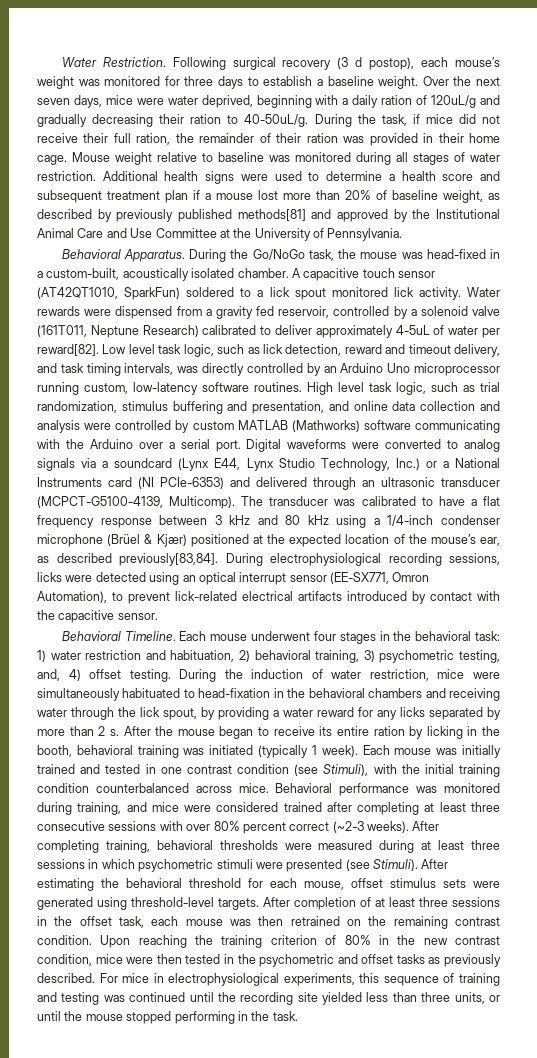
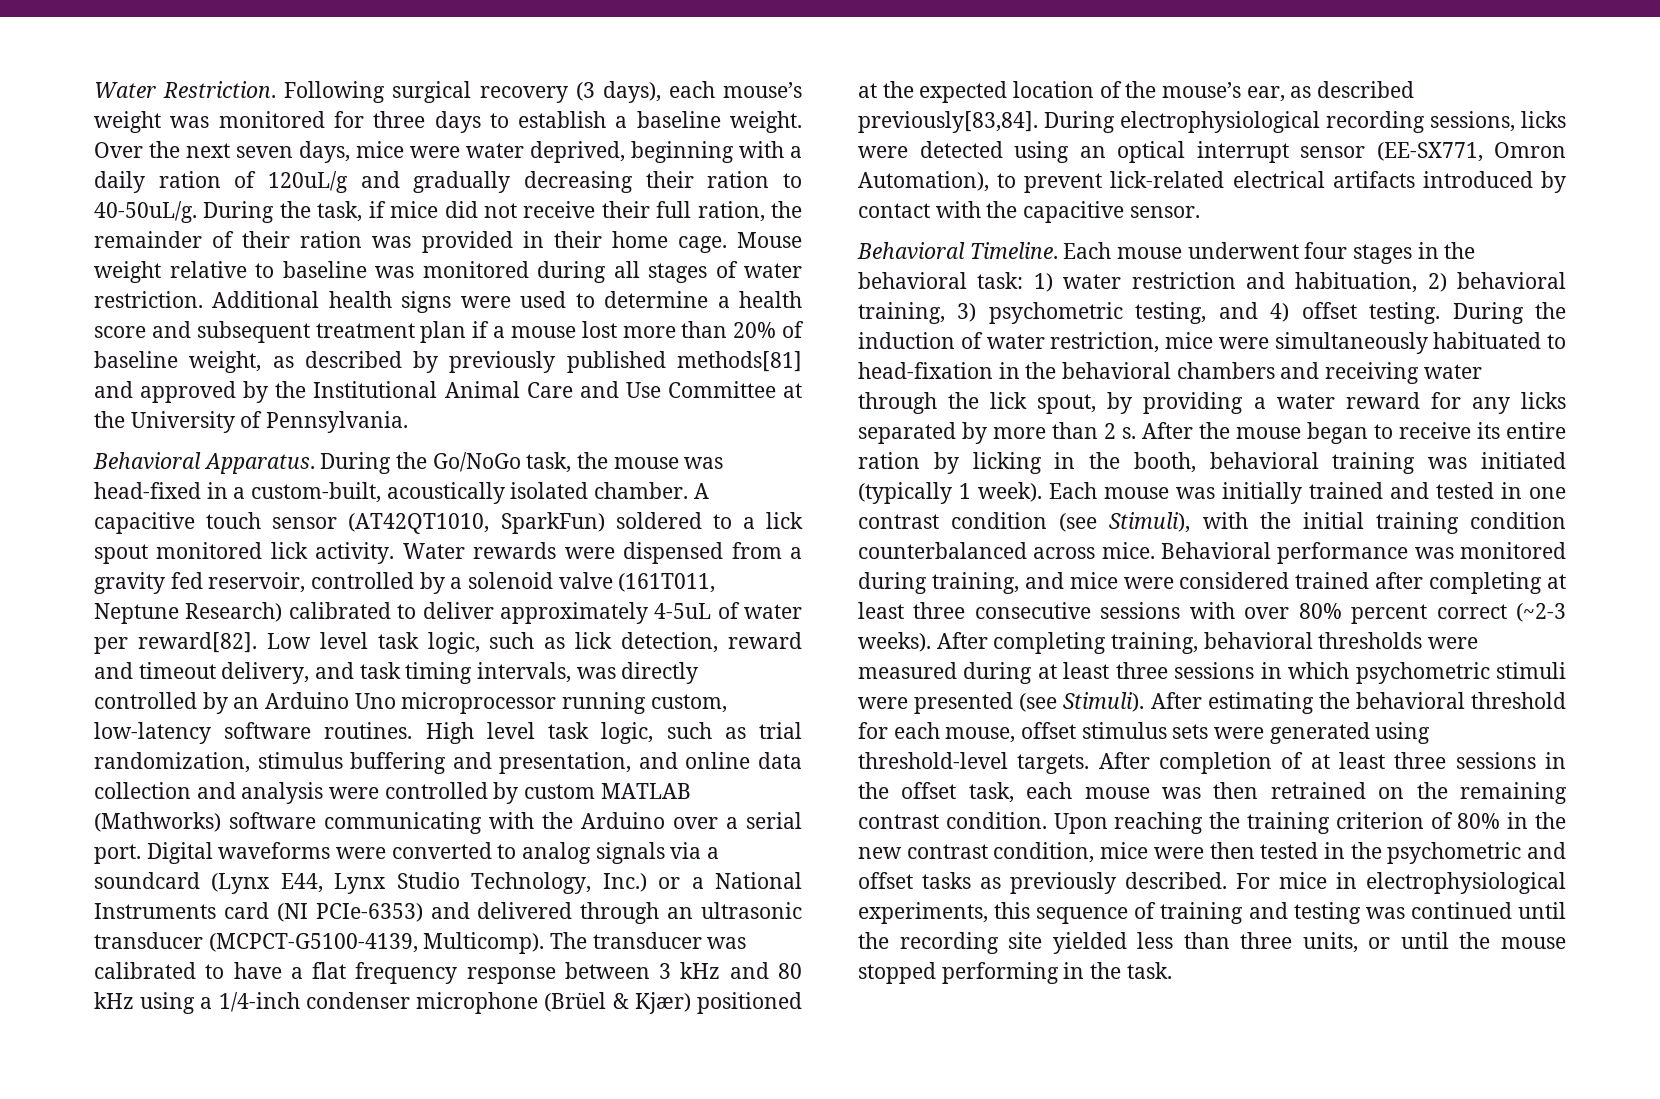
[355,57,415,70] d postop), -> [602,81,661,103] days),
[37,669,60,681] and, -> [1218,302,1258,319] and

